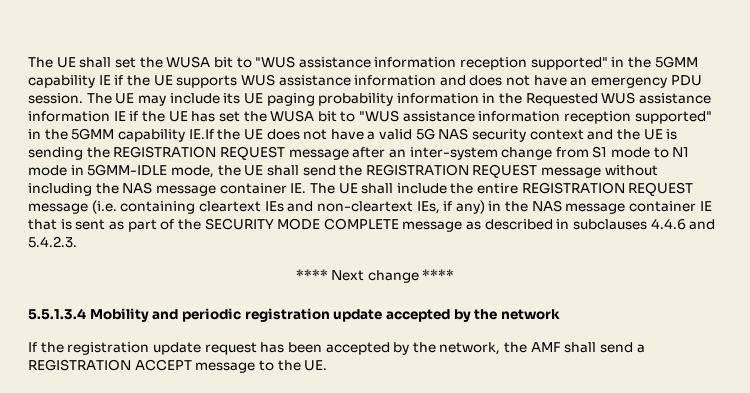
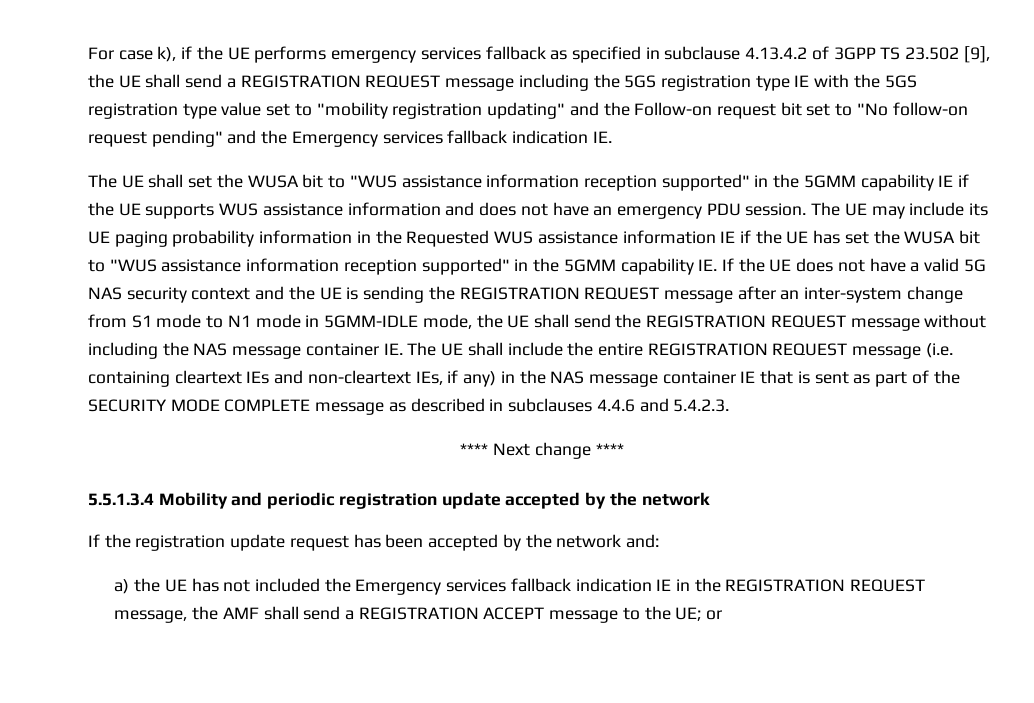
(28, 62) none -> [88,46,990,63] [88,74,917,91] [88,102,968,119] [88,130,612,147] For case k), if the UE performs emergency services fallback as specified in subclause 4.13.4.2 of 3GPP TS 23.502 [9], the UE shall send a REGISTRATION REQUEST message including the 5GS registration type IE with the 5GS registration type value set to "mobility registration updating" and the Follow-on request bit set to "No follow-on request pending" and the Emergency services fallback indication IE. //
[188,129,214,139] IE.If -> [698,258,734,271] IE. If
[439,342,501,355] network, -> [556,534,659,548] [114,578,926,595] [114,610,188,623] network and: // a) the UE has not included the Emergency services fallback indication IE in the REGISTRATION REQUEST message,
[304,360,328,371] UE. -> [675,607,723,621] UE; or

